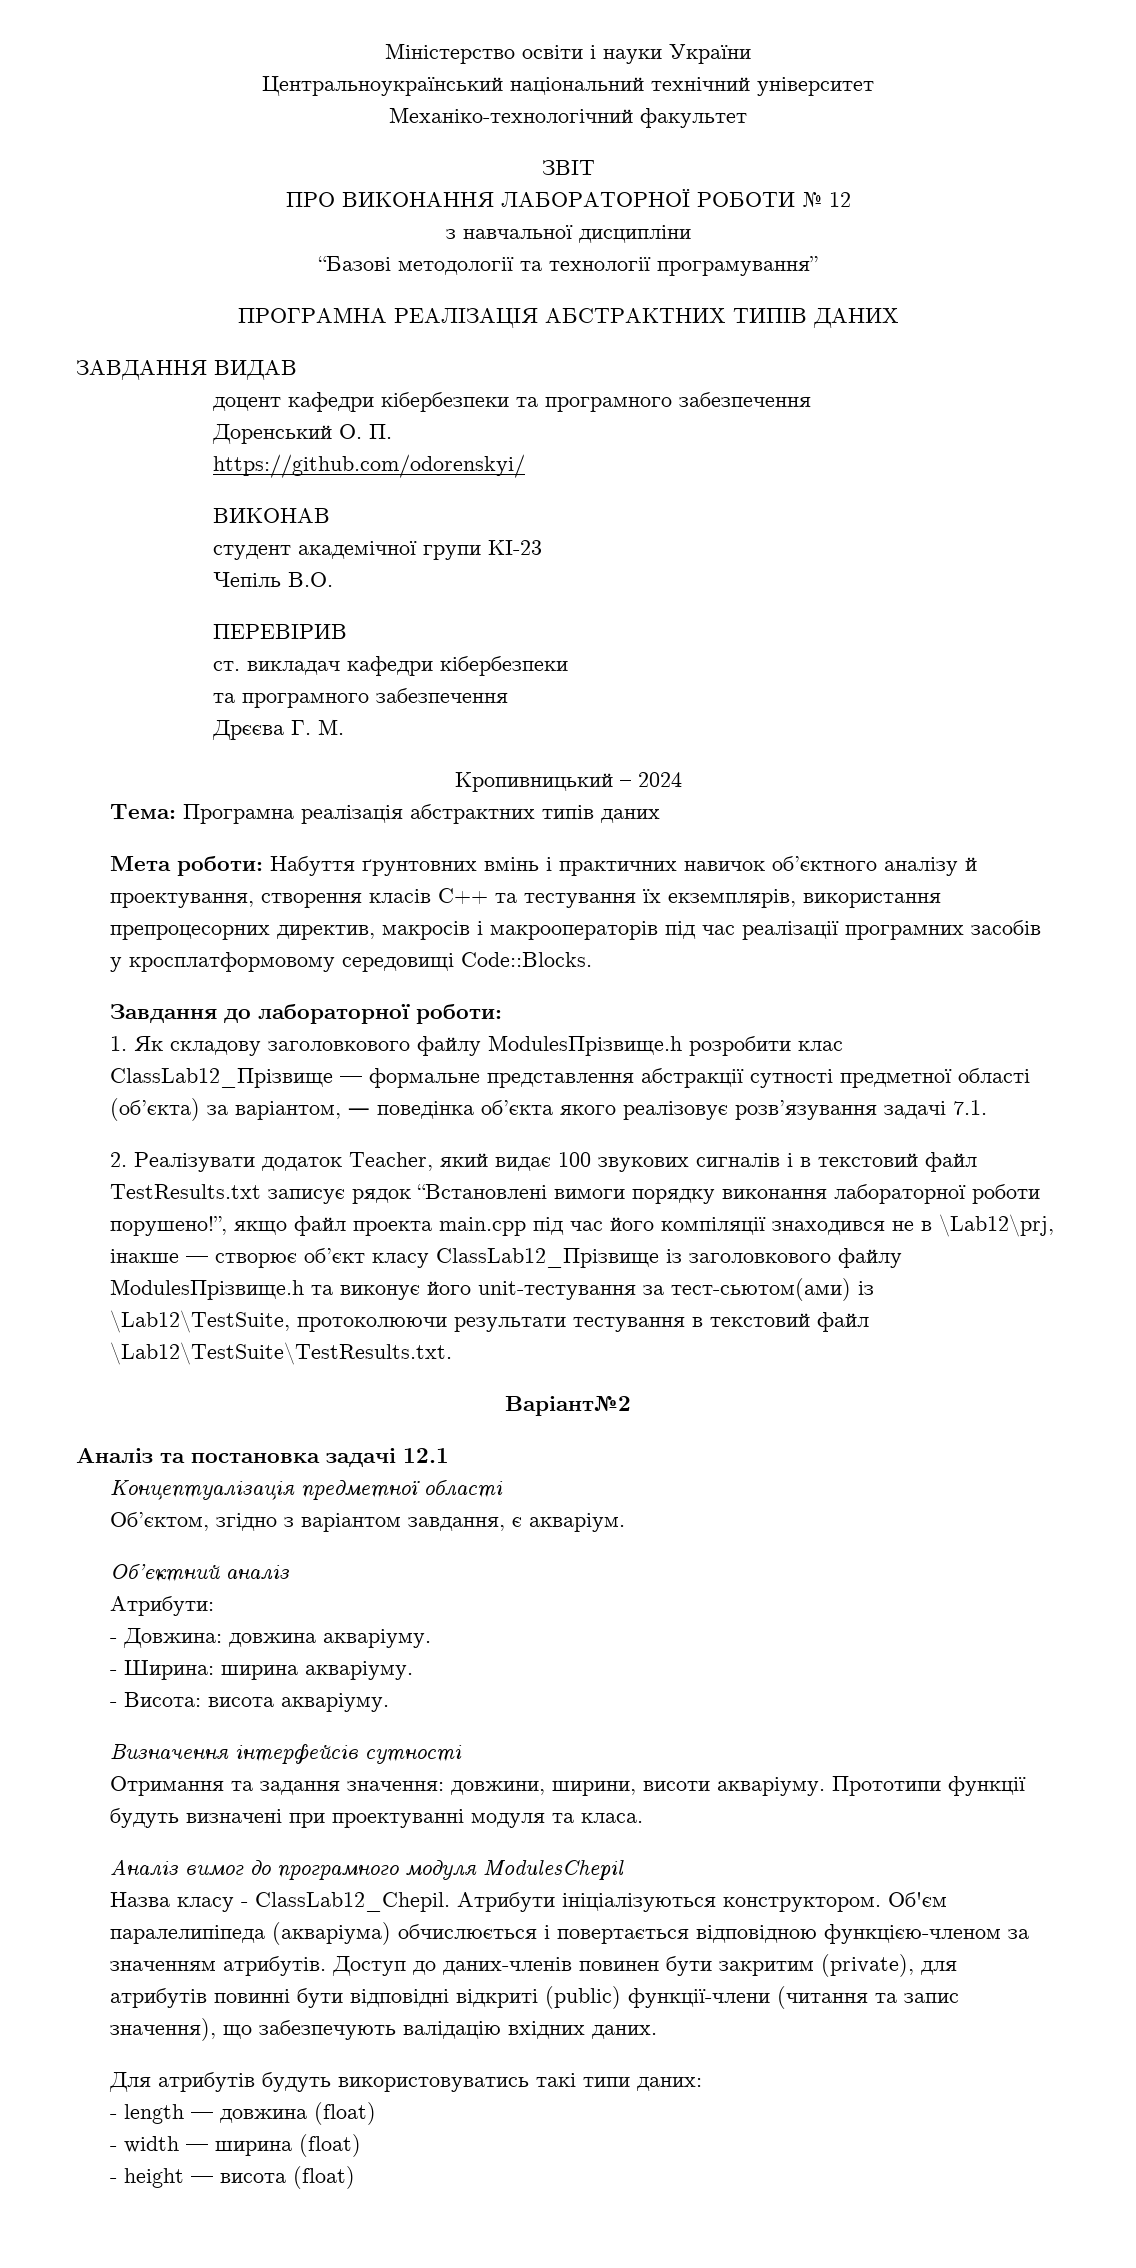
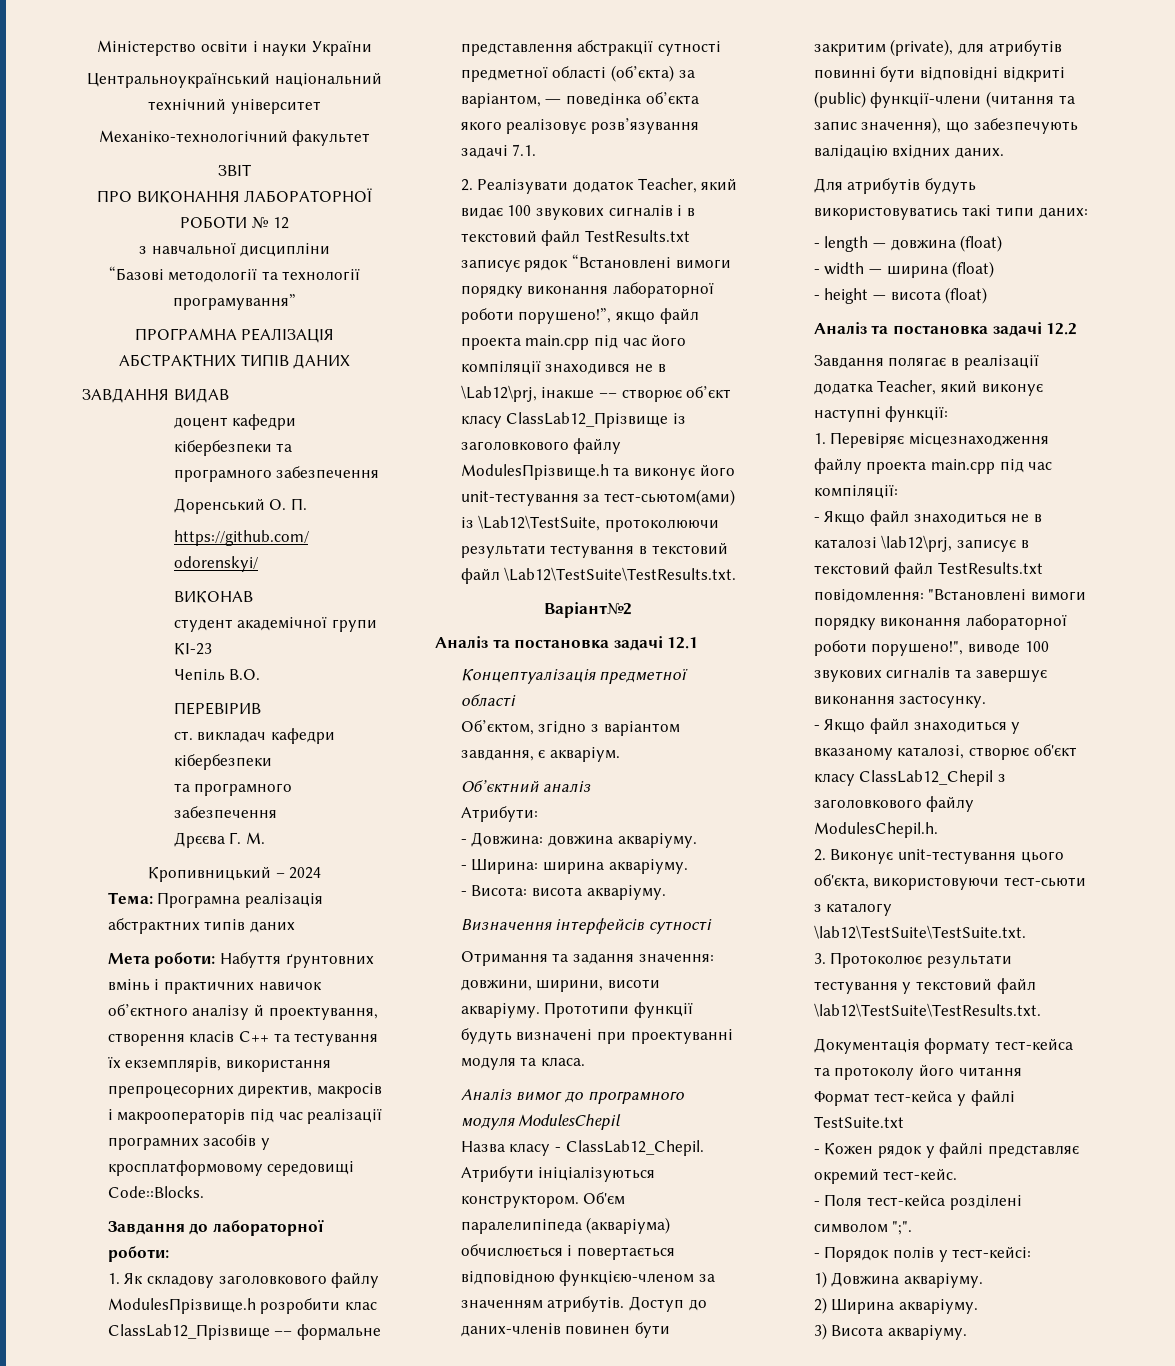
(356, 2177) none -> [813,322,1078,337] [813,355,1039,370] [813,380,1043,396] [813,406,949,422] [813,432,1050,448] [813,458,1053,474] [813,485,898,499] [813,510,1042,526] [813,535,1029,552] [813,562,1044,578] [813,589,1087,603] [813,614,1068,630] [813,640,1049,656] [813,667,1047,682] [813,695,987,708] [813,718,1021,734] [813,744,1077,760] [813,770,1007,786] [813,796,975,812] [813,822,938,838] [813,849,1064,864] [813,874,1087,890] [813,903,893,916] [813,925,1026,939] [813,952,1013,968] [813,978,1036,994] [813,1003,1041,1017] [813,1038,1074,1054] [813,1064,1022,1080] [813,1090,1015,1106] [813,1116,904,1128] [813,1142,1079,1158] [813,1168,958,1184] [813,1194,1022,1210] [813,1221,913,1235] [813,1246,1032,1262] [813,1271,984,1288] [813,1297,979,1314] [813,1323,968,1340] // Аналіз та постановка задачі 12.2 // Завдання полягає в реалізації додатка Teacher, який виконує наступні функції: // 1. Перевіряє місцезнаходження файлу проекта main.cpp під час компіляції: // - Якщо файл знаходиться не в каталозі \lab12\prj, записує в текстовий файл TestResults.txt повідомлення: "Встановлені вимоги порядку виконання лабораторної роботи порушено!", виводе 100 звукових сигналів та завершує виконання застосунку. // - Якщо файл знаходиться у вказаному каталозі, створює об'єкт класу ClassLab12_Chepil з заголовкового файлу ModulesChepil.h. // 2. Виконує unit-тестування цього об'єкта, використовуючи тест-сьюти з каталогу \lab12\TestSuite\TestSuite.txt. // 3. Протоколює результати тестування у текстовий файл \lab12\TestSuite\TestResults.txt. // Документація формату тест-кейса та протоколу його читання // Формат тест-кейса у файлі TestSuite.txt // - Кожен рядок у файлі представляє окремий тест-кейс. // - Поля тест-кейса розділені символом ";". // - Порядок полів у тест-кейсі: // 1) Довжина акваріуму. // 2) Ширина акваріуму. // 3) Висота акваріуму.

